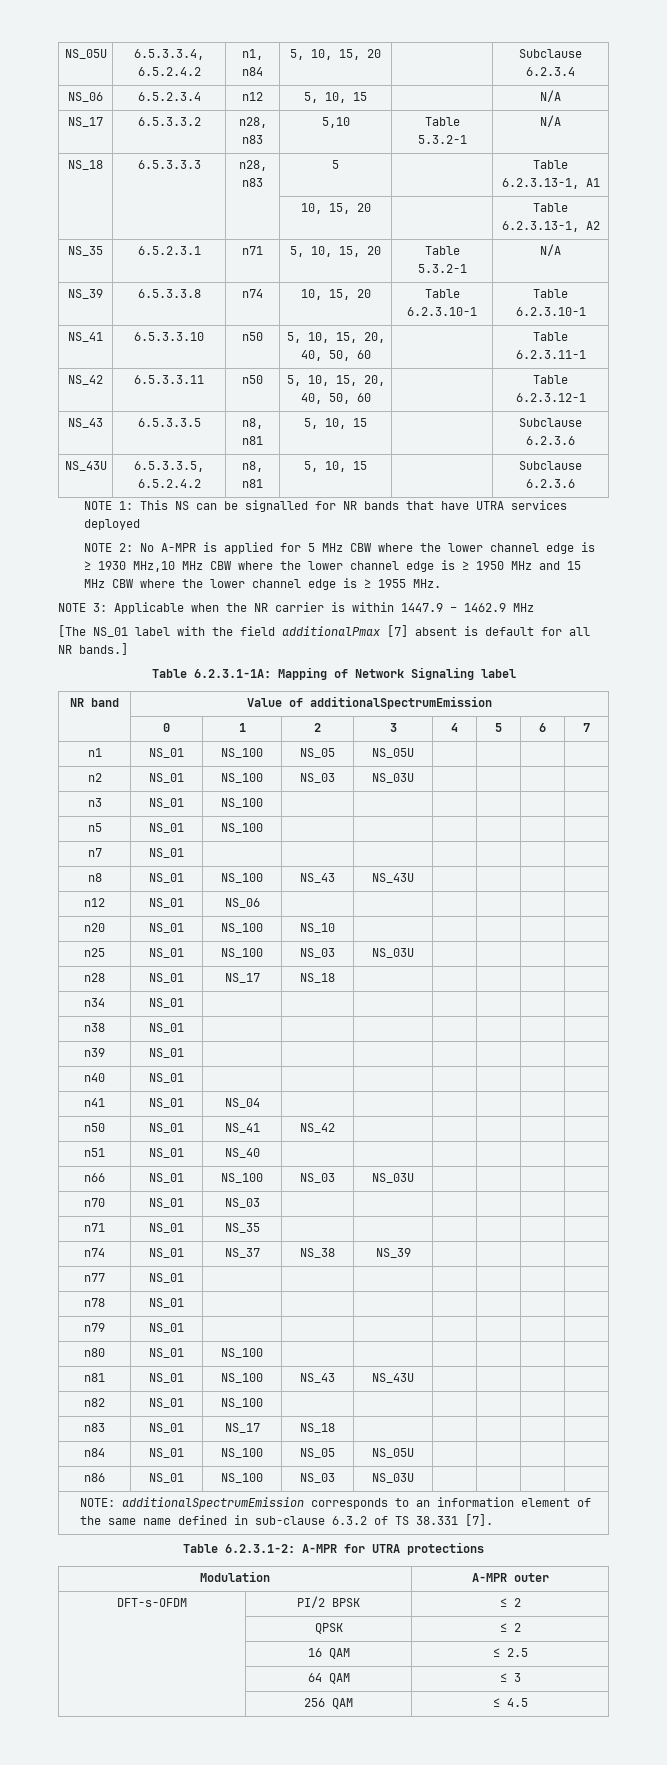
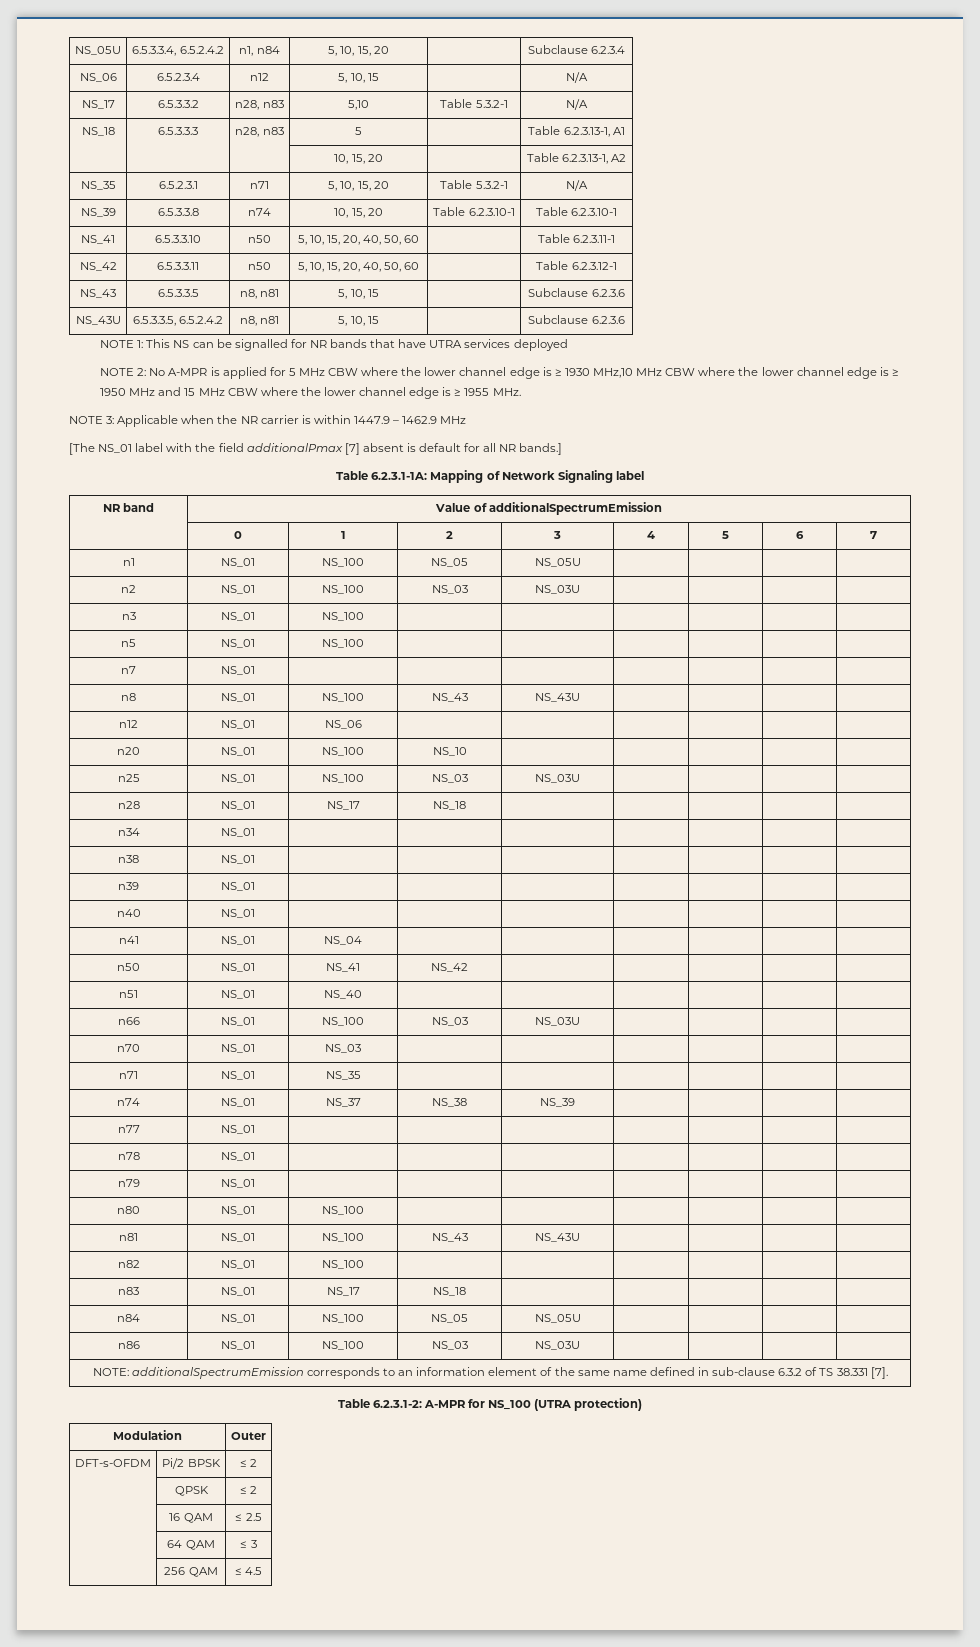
[372,1542,484,1555] UTRA protections -> [488,1398,643,1411] NS_100 (UTRA protection)
[471,1573,549,1582] A-MPR outer -> [231,1432,266,1440] Outer
[297,1596,325,1608] PI/2 -> [162,1458,185,1469] Pi/2

